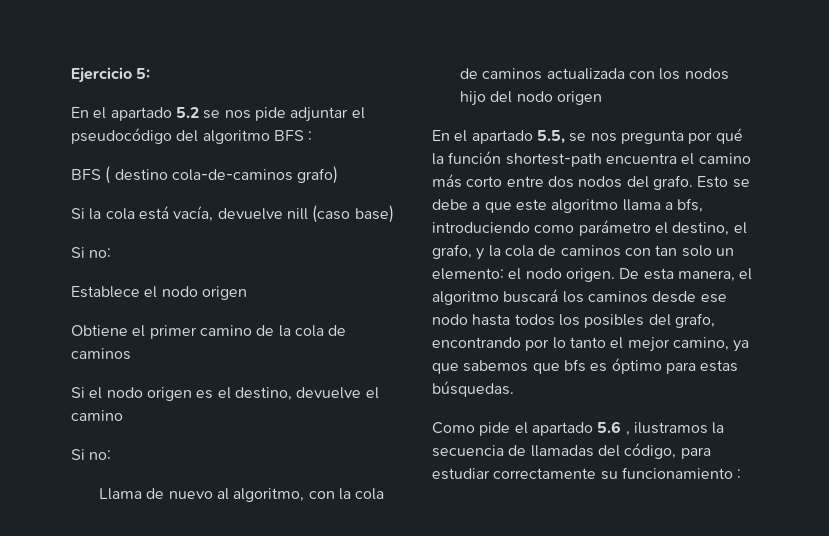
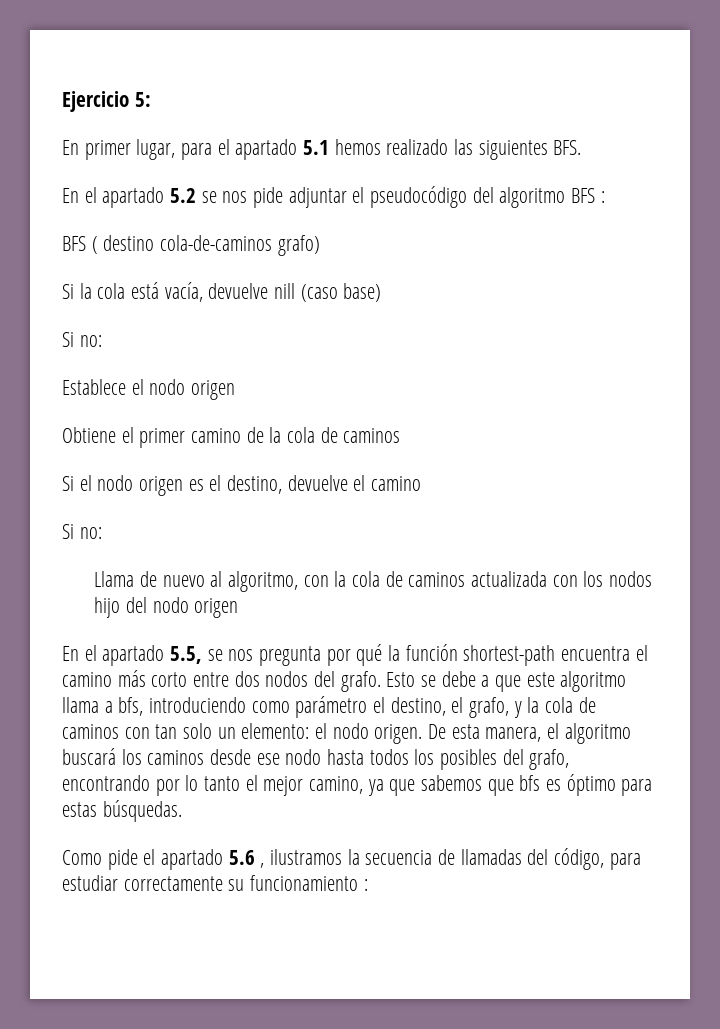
(151, 73) none -> [62,139,582,160] // En primer lugar, para el apartado 5.1 hemos realizado las siguientes BFS.

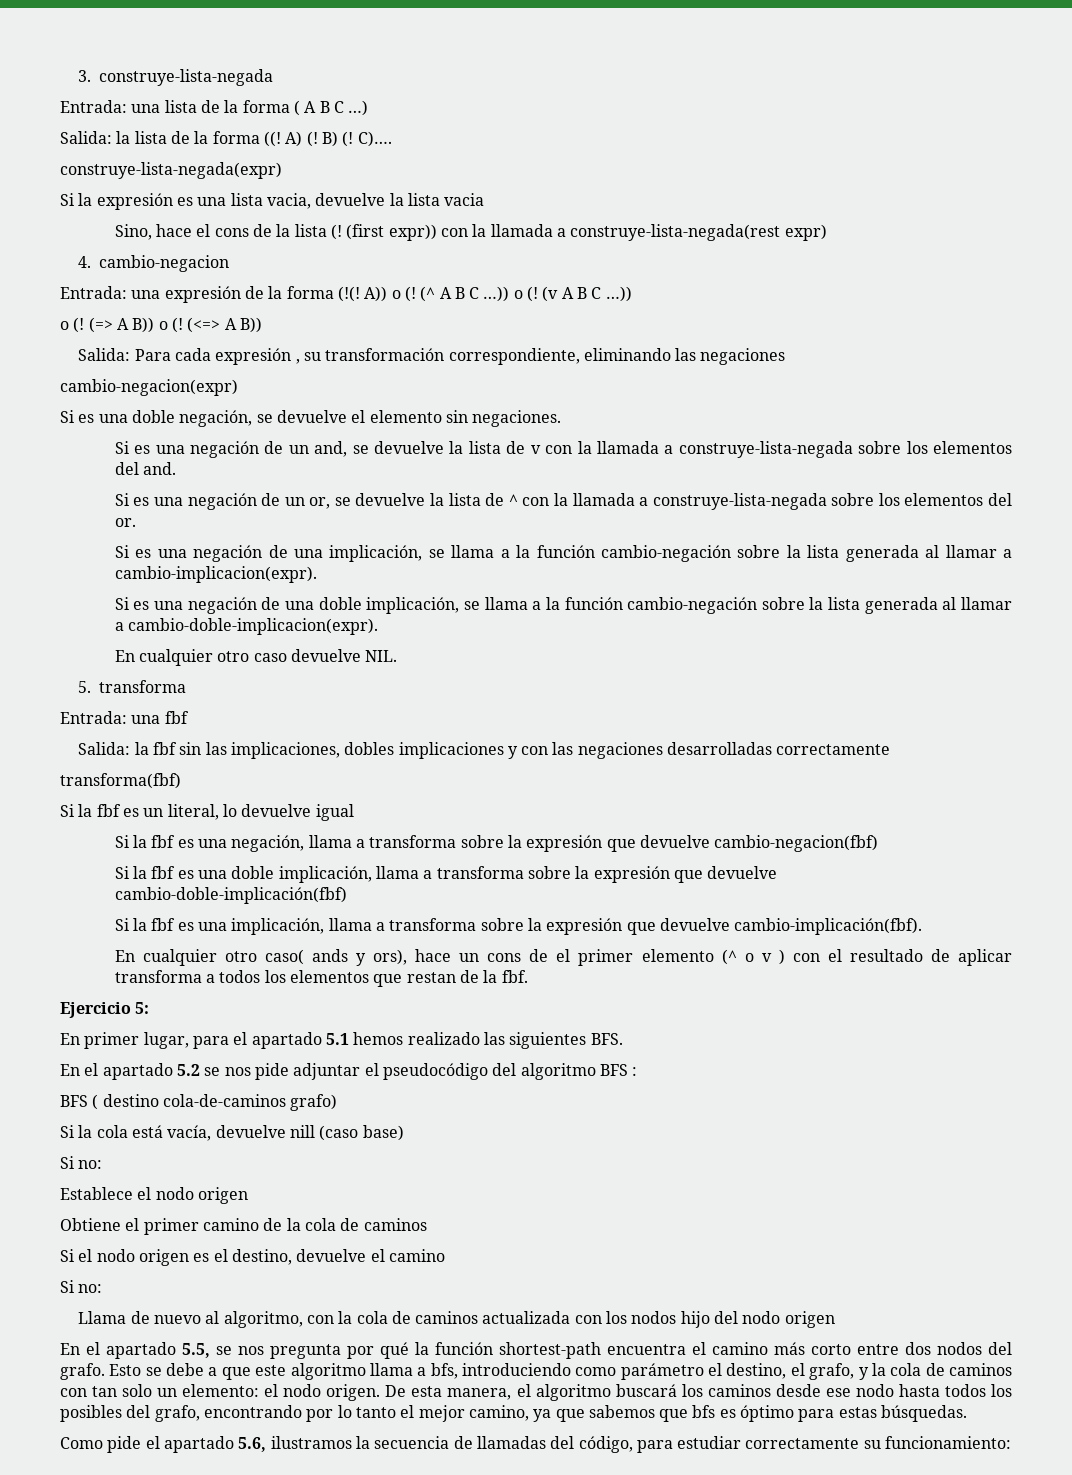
(62, 101) none -> [78,69,274,86] [60,100,369,116] [60,131,392,147] [60,162,282,179] [60,193,485,210] [114,224,827,241] [78,255,230,272] [60,286,632,303] [60,317,262,333] [78,348,786,365] [60,379,238,396] [60,410,562,427] [114,441,1013,458] [114,462,177,475] [114,493,1013,510] [114,518,136,527] [114,545,1013,562] [114,566,317,583] [114,597,1013,614] [114,618,379,635] [114,649,398,666] [78,680,187,693] [60,711,189,724] [78,742,891,759] [60,773,181,789] [60,804,354,821] [114,835,879,852] [114,866,778,883] [114,887,347,904] [114,918,923,935] [114,949,1012,966] [114,970,528,987] 3. construye-lista-negada // Entrada: una lista de la forma ( A B C …) // Salida: la lista de la forma ((! A) (! B) (! C)…. // construye-lista-negada(expr) // Si la expresión es una lista vacia, devuelve la lista vacia // Sino, hace el cons de la lista (! (first expr)) con la llamada a construye-lista-negada(rest expr) // 4. cambio-negacion // Entrada: una expresión de la forma (!(! A)) o (! (^ A B C …)) o (! (v A B C …)) // o (! (=> A B)) o (! (<=> A B)) // Salida: Para cada expresión , su transformación correspondiente, eliminando las negaciones // cambio-negacion(expr) // Si es una doble negación, se devuelve el elemento sin negaciones. // Si es una negación de un and, se devuelve la lista de v con la llamada a construye-lista-negada sobre los elementos del and. // Si es una negación de un or, se devuelve la lista de ^ con la llamada a construye-lista-negada sobre los elementos del or. // Si es una negación de una implicación, se llama a la función cambio-negación sobre la lista generada al llamar a cambio-implicacion(expr). // Si es una negación de una doble implicación, se llama a la función cambio-negación sobre la lista generada al llamar a cambio-doble-implicacion(expr). // En cualquier otro caso devuelve NIL. // 5. transforma // Entrada: una fbf // Salida: la fbf sin las implicaciones, dobles implicaciones y con las negaciones desarrolladas correctamente // transforma(fbf) // Si la fbf es un literal, lo devuelve igual // Si la fbf es una negación, llama a transforma sobre la expresión que devuelve cambio-negacion(fbf) // Si la fbf es una doble implicación, llama a transforma sobre la expresión que devuelve cambio-doble-implicación(fbf) // Si la fbf es una implicación, llama a transforma sobre la expresión que devuelve cambio-implicación(fbf). // En cualquier otro caso( ands y ors), hace un cons de el primer elemento (^ o v ) con el resultado de aplicar transforma a todos los elementos que restan de la fbf. //
[228,850,265,868] 5.6 , -> [238,1437,267,1452] 5.6,
[250,875,368,891] funcionamiento : -> [885,1436,1012,1449] funcionamiento:

